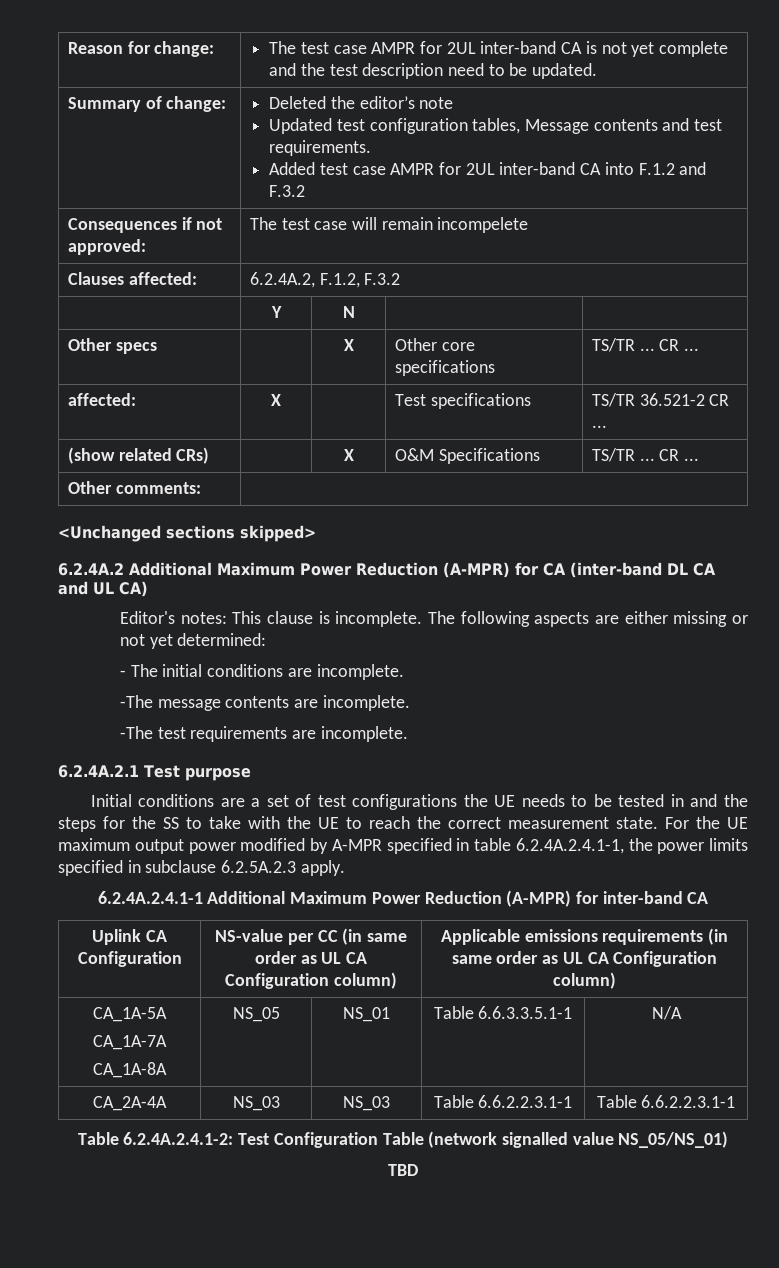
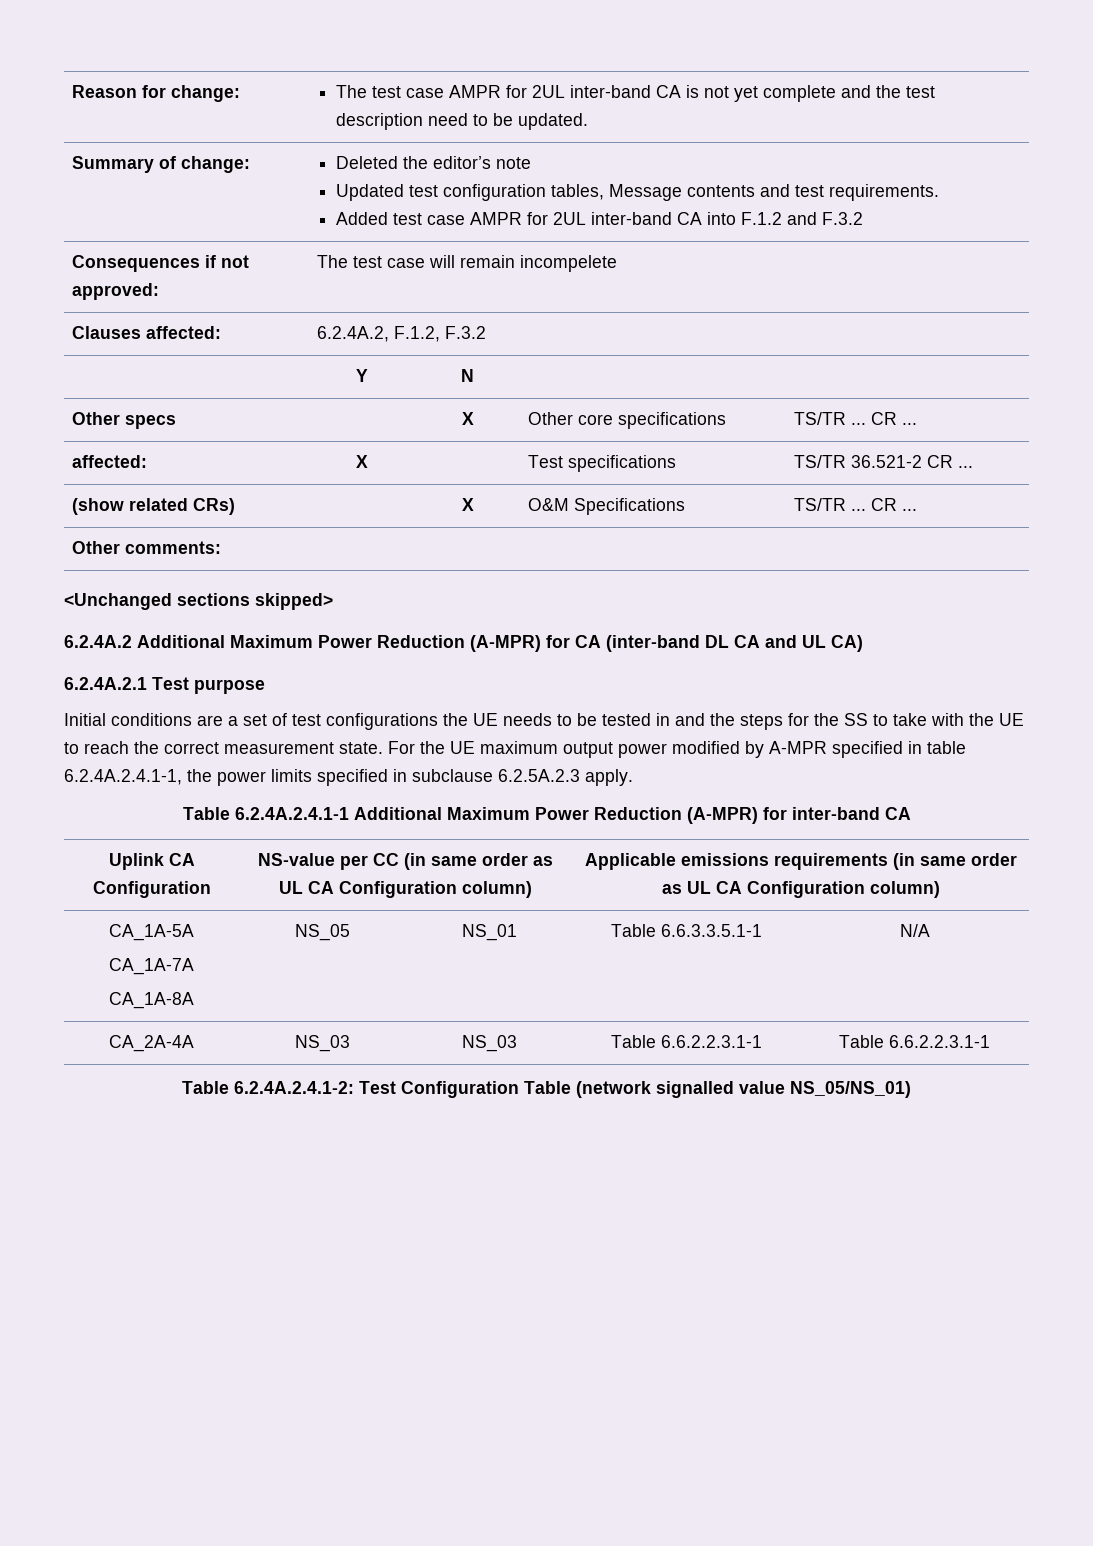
[119,611,748,627] [119,633,267,649] [119,664,404,680] [119,695,410,711] [119,726,408,742] // Editor's notes: This clause is incomplete. The following aspects are either missing or not yet determined: // - The initial conditions are incomplete. // -The message contents are incomplete. // -The test requirements are incomplete. -> (863, 643) none
(345, 868) none -> [182,807,230,820] Table
[388,1164,418,1176] // TBD -> (911, 1089) none

